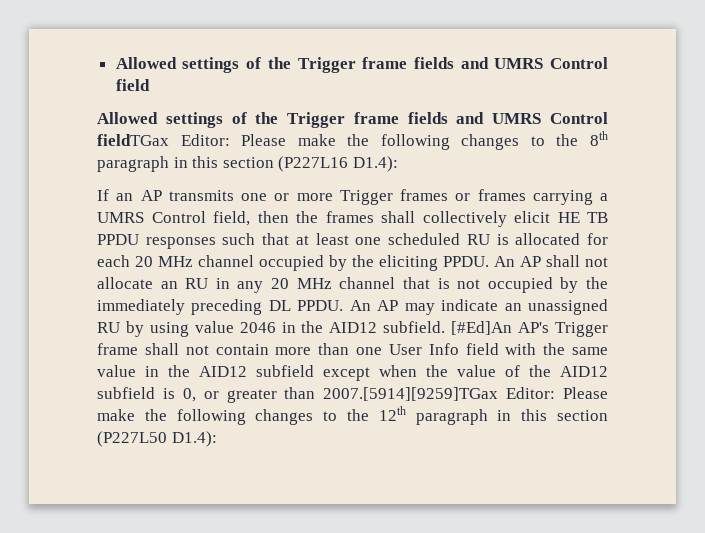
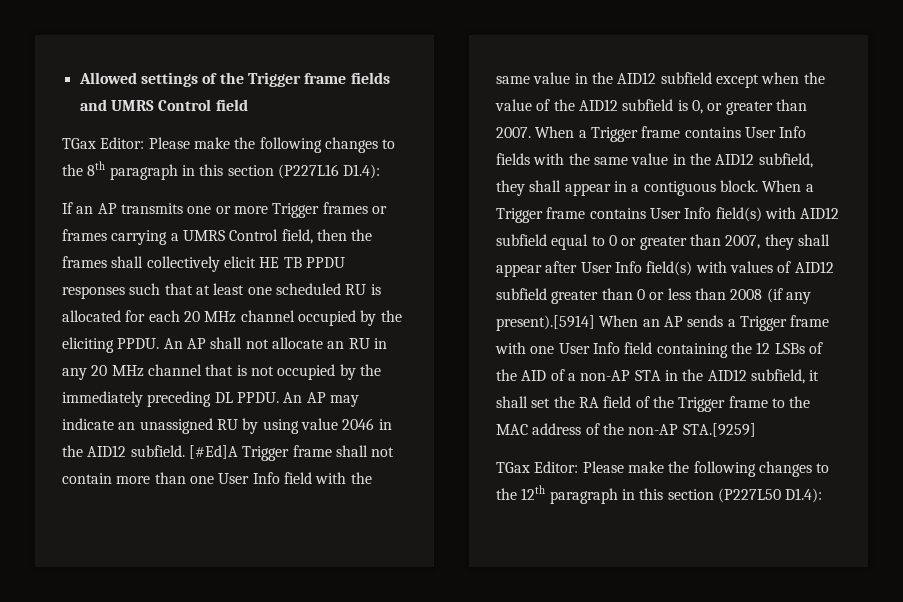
[97,112,608,128] [97,134,169,146] Allowed settings of the Trigger frame fields and UMRS Control fieldTGax -> [62,138,96,149] TGax
[451,321,550,335] [#Ed]An AP's -> [188,445,238,459] [#Ed]A
[323,387,499,401] 2007.[5914][9259]TGax -> [496,126,807,142] [496,153,813,168] [496,180,814,196] [496,207,840,223] [496,234,830,250] [496,261,834,277] [496,288,811,304] [496,315,830,331] [495,342,823,358] [496,369,820,384] [496,396,811,412] [496,423,756,437] [496,462,530,473] 2007. When a Trigger frame contains User Info fields with the same value in the AID12 subfield, they shall appear in a contiguous block. When a Trigger frame contains User Info field(s) with AID12 subfield equal to 0 or greater than 2007, they shall appear after User Info field(s) with values of AID12 subfield greater than 0 or less than 2008 (if any present).[5914] When an AP sends a Trigger frame with one User Info field containing the 12 LSBs of the AID of a non-AP STA in the AID12 subfield, it shall set the RA field of the Trigger frame to the MAC address of the non-AP STA.[9259] // TGax

